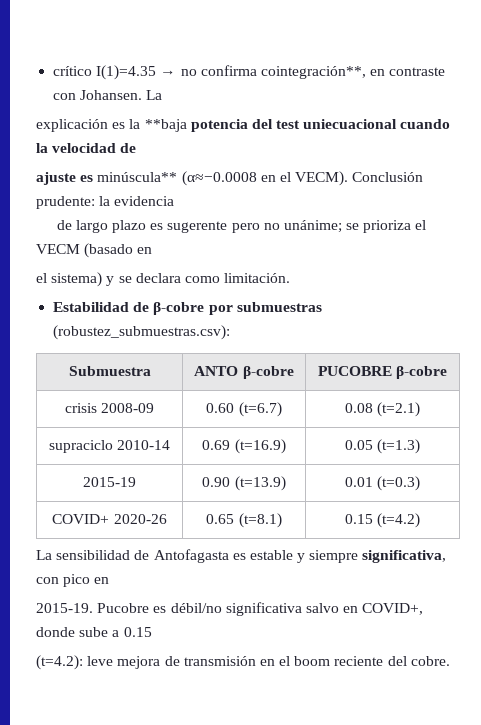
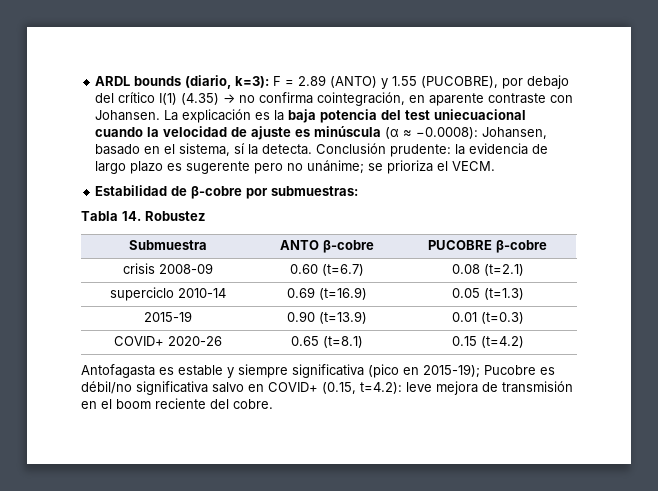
[53,65,386,80] crítico I(1)=4.35 → no confirma cointegración**, en -> [95,75,570,89] [95,92,485,106] ARDL bounds (diario, k=3): F = 2.89 (ANTO) y 1.55 (PUCOBRE), por debajo del crítico I(1) (4.35) → no confirma cointegración, en aparente
(163, 95) // -> (179, 115) none
[144,119,187,132] **baja -> [288,109,317,123] baja
(137, 148) // -> (248, 132) none
[97,171,349,186] minúscula** (α≈−0.0008 en el VECM). -> [314,126,548,139] [95,143,313,156] minúscula (α ≈ −0.0008): Johansen, basado en el sistema, sí la detecta.
(175, 201) // -> (529, 149) none
[36,243,153,258] [36,272,291,287] VECM (basado en // el sistema) y se declara como limitación. -> [452,161,496,171] VECM.
[236,302,322,312] [53,325,231,340] submuestras (robustez_submuestras.csv): -> [271,186,359,196] [81,211,205,221] submuestras: // Tabla 14. Robustez
[48,440,113,453] supraciclo -> [110,287,174,301] superciclo
[36,550,150,560] La sensibilidad de -> (524, 342) none
[362,550,447,563] [36,574,110,587] [36,603,93,613] significativa, con pico en // 2015-19. -> [292,364,480,378] significativa (pico en 2015-19);
[362,603,424,615] [36,627,152,637] [36,655,83,670] COVID+, donde sube a 0.15 // (t=4.2): -> [268,382,402,394] COVID+ (0.15, t=4.2):

